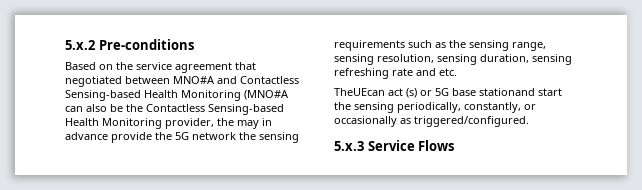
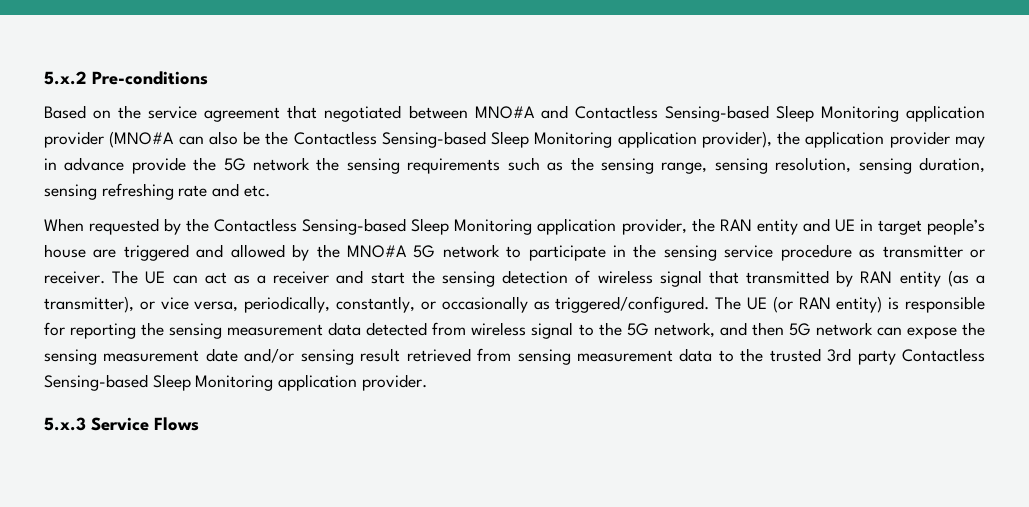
[144,90,241,101] Health Monitoring -> [775,105,985,122] [44,131,104,148] Sleep Monitoring application provider
[65,118,234,129] Health Monitoring provider, the -> [491,131,950,148] Sleep Monitoring application provider), the application provider
[334,88,562,98] [334,102,394,113] TheUEcan act (s) or 5G base stationand start the sensing -> [44,218,986,235] [44,244,986,261] [44,270,985,287] [44,296,239,313] When requested by the Contactless Sensing-based Sleep Monitoring application provider, the RAN entity and UE in target people’s house are triggered and allowed by the MNO#A 5G network to participate in the sensing service procedure as transmitter or receiver. The UE can act as a receiver and start the sensing detection of wireless signal that transmitted by RAN entity (as a transmitter), or vice versa,
(529, 121) none -> [715,296,985,313] [44,322,985,339] [44,348,985,365] [44,374,427,391] The UE (or RAN entity) is responsible for reporting the sensing measurement data detected from wireless signal to the 5G network, and then 5G network can expose the sensing measurement date and/or sensing result retrieved from sensing measurement data to the trusted 3rd party Contactless Sensing-based Sleep Monitoring application provider.

